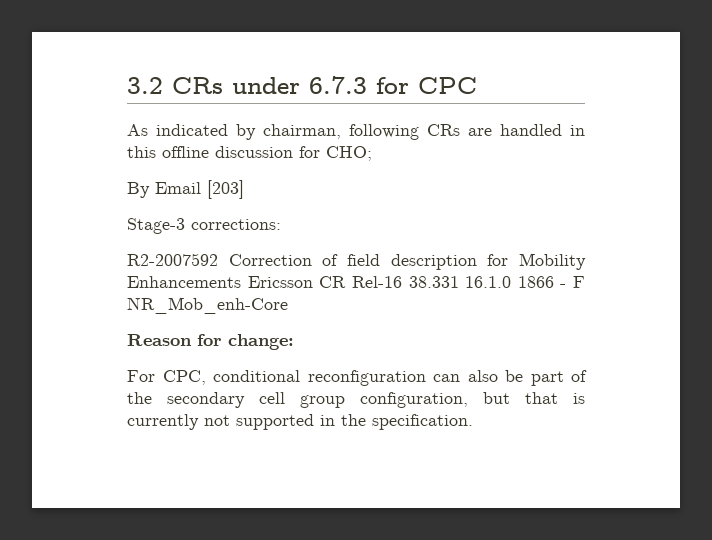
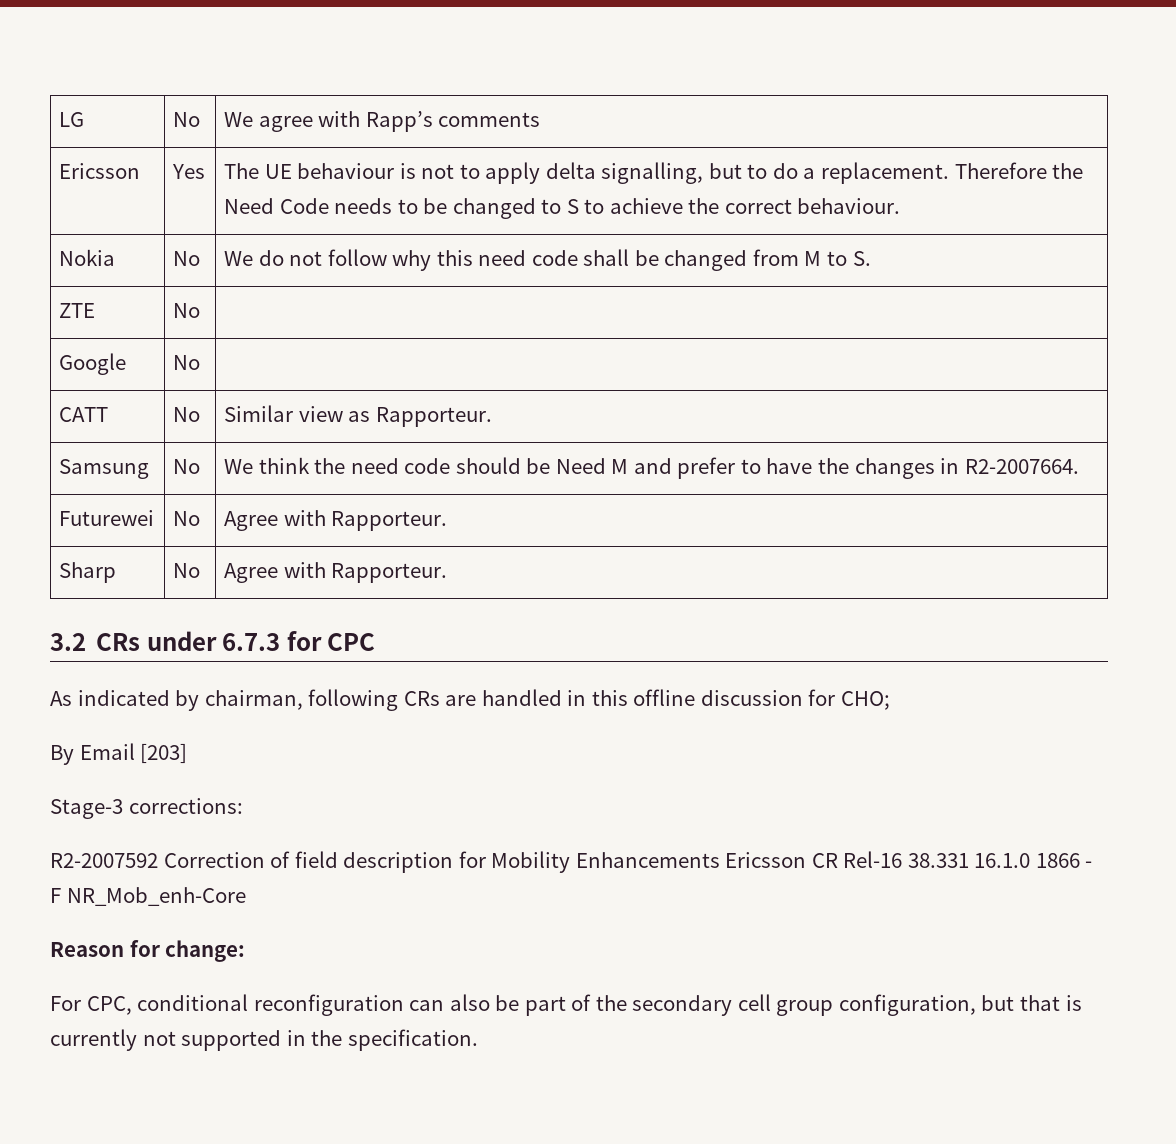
(127, 85) none -> [59,112,85,127] [173,112,201,127] [224,111,541,132] [59,163,141,179] [172,164,206,179] [224,162,1084,184] [224,198,901,219] [59,249,116,266] [173,251,201,266] [224,249,871,271] [59,303,96,318] [173,303,201,318] [59,353,127,375] [173,355,201,370] [59,407,109,422] [173,407,201,422] [224,405,492,427] [59,459,150,479] [173,459,201,474] [224,457,1079,479] [59,510,155,526] [173,511,201,526] [224,510,448,531] [59,562,117,583] [173,563,201,578] [224,562,448,583] LG | No | We agree with Rapp’s comments // Ericsson | Yes | The UE behaviour is not to apply delta signalling, but to do a replacement. Therefore the Need Code needs to be changed to S to achieve the correct behaviour. // Nokia | No | We do not follow why this need code shall be changed from M to S. // ZTE | No | // Google | No | // CATT | No | Similar view as Rapporteur. // Samsung | No | We think the need code should be Need M and prefer to have the changes in R2-2007664. // Futurewei | No | Agree with Rapporteur. // Sharp | No | Agree with Rapporteur. //

